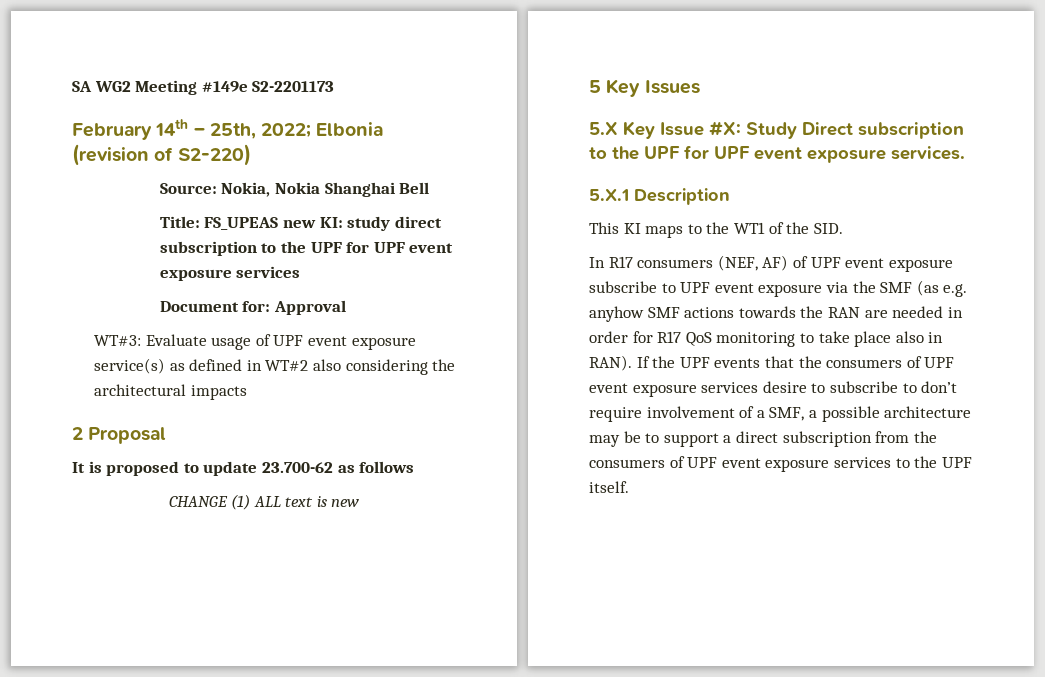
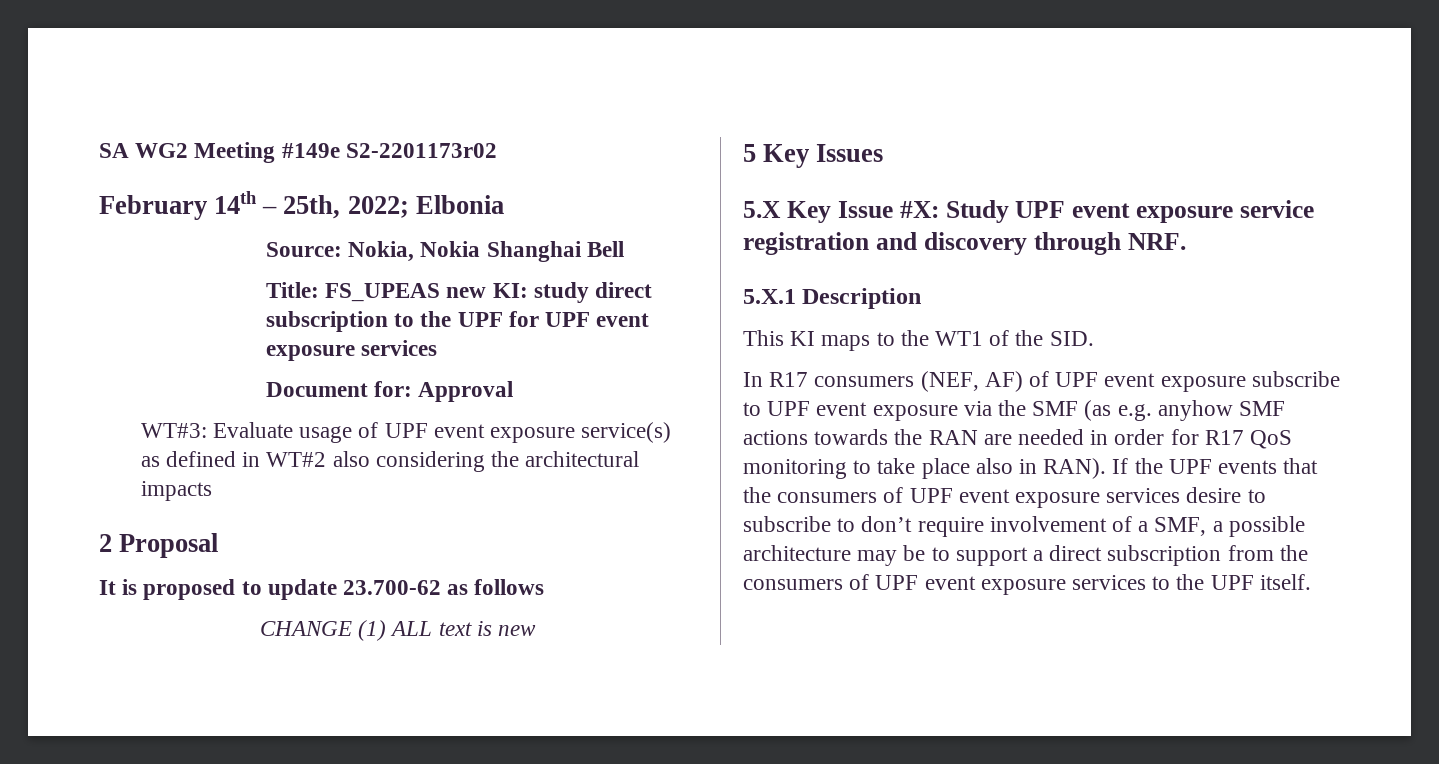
[252,81,335,92] S2-2201173 -> [345,143,497,158] S2-2201173r02
[72,144,251,166] (revision of S2-220) -> (504, 204) none
[802,122,964,139] [589,145,965,163] Direct subscription to the UPF for UPF event exposure services. -> [1015,200,1315,223] [743,232,1186,255] UPF event exposure service registration and discovery through NRF.

